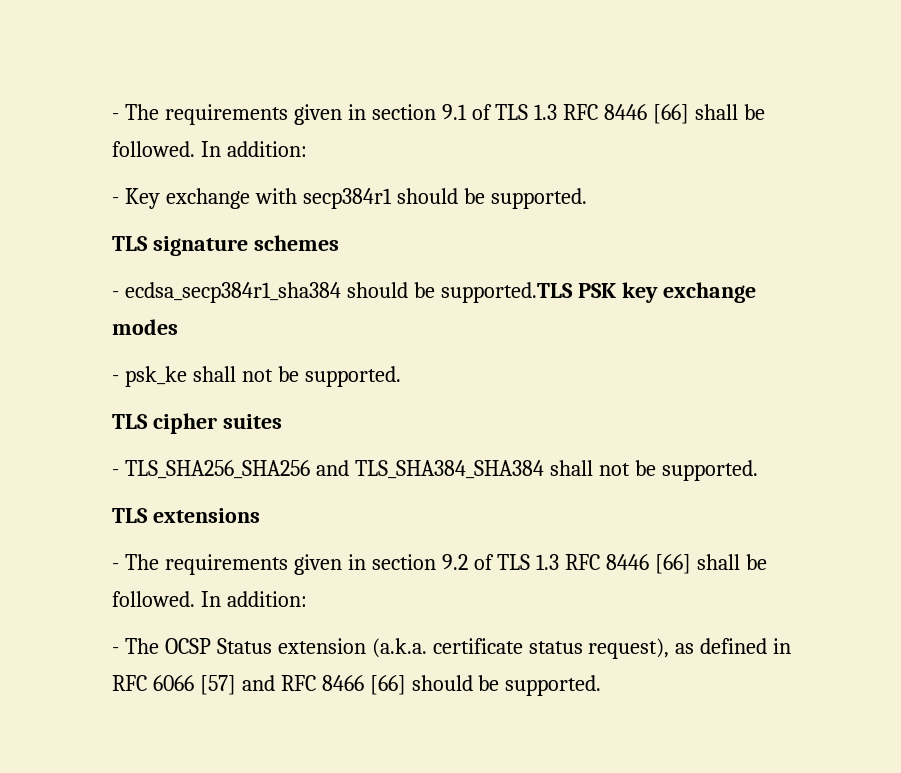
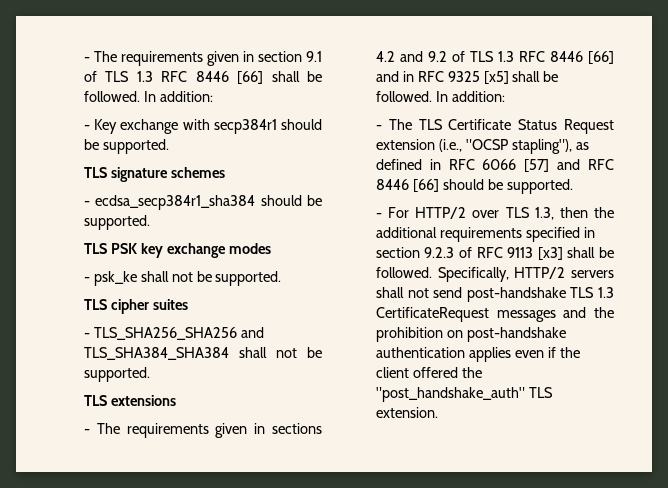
[440,282,573,303] supported.TLS -> [83,215,150,230] [83,243,107,254] supported. // TLS
[371,554,436,570] section -> [272,423,322,434] [375,51,423,62] sections 4.2 and
(692, 564) none -> [375,71,509,84] and in RFC 9325 [x5]
[164,638,670,659] OCSP Status extension (a.k.a. certificate status request), -> [418,119,614,134] [375,139,572,154] TLS Certificate Status Request extension (i.e., "OCSP stapling"),
[321,675,364,691] 8466 -> [375,179,409,190] 8446
(602, 685) none -> [375,207,614,220] [375,227,595,242] [375,247,614,260] [375,267,614,282] [375,287,614,302] [375,307,614,322] [375,327,566,342] [375,347,580,362] [375,367,482,378] [375,387,553,402] [375,407,438,418] // - For HTTP/2 over TLS 1.3, then the additional requirements specified in section 9.2.3 of RFC 9113 [x3] shall be followed. Specifically, HTTP/2 servers shall not send post-handshake TLS 1.3 CertificateRequest messages and the prohibition on post-handshake authentication applies even if the client offered the "post_handshake_auth" TLS extension.

